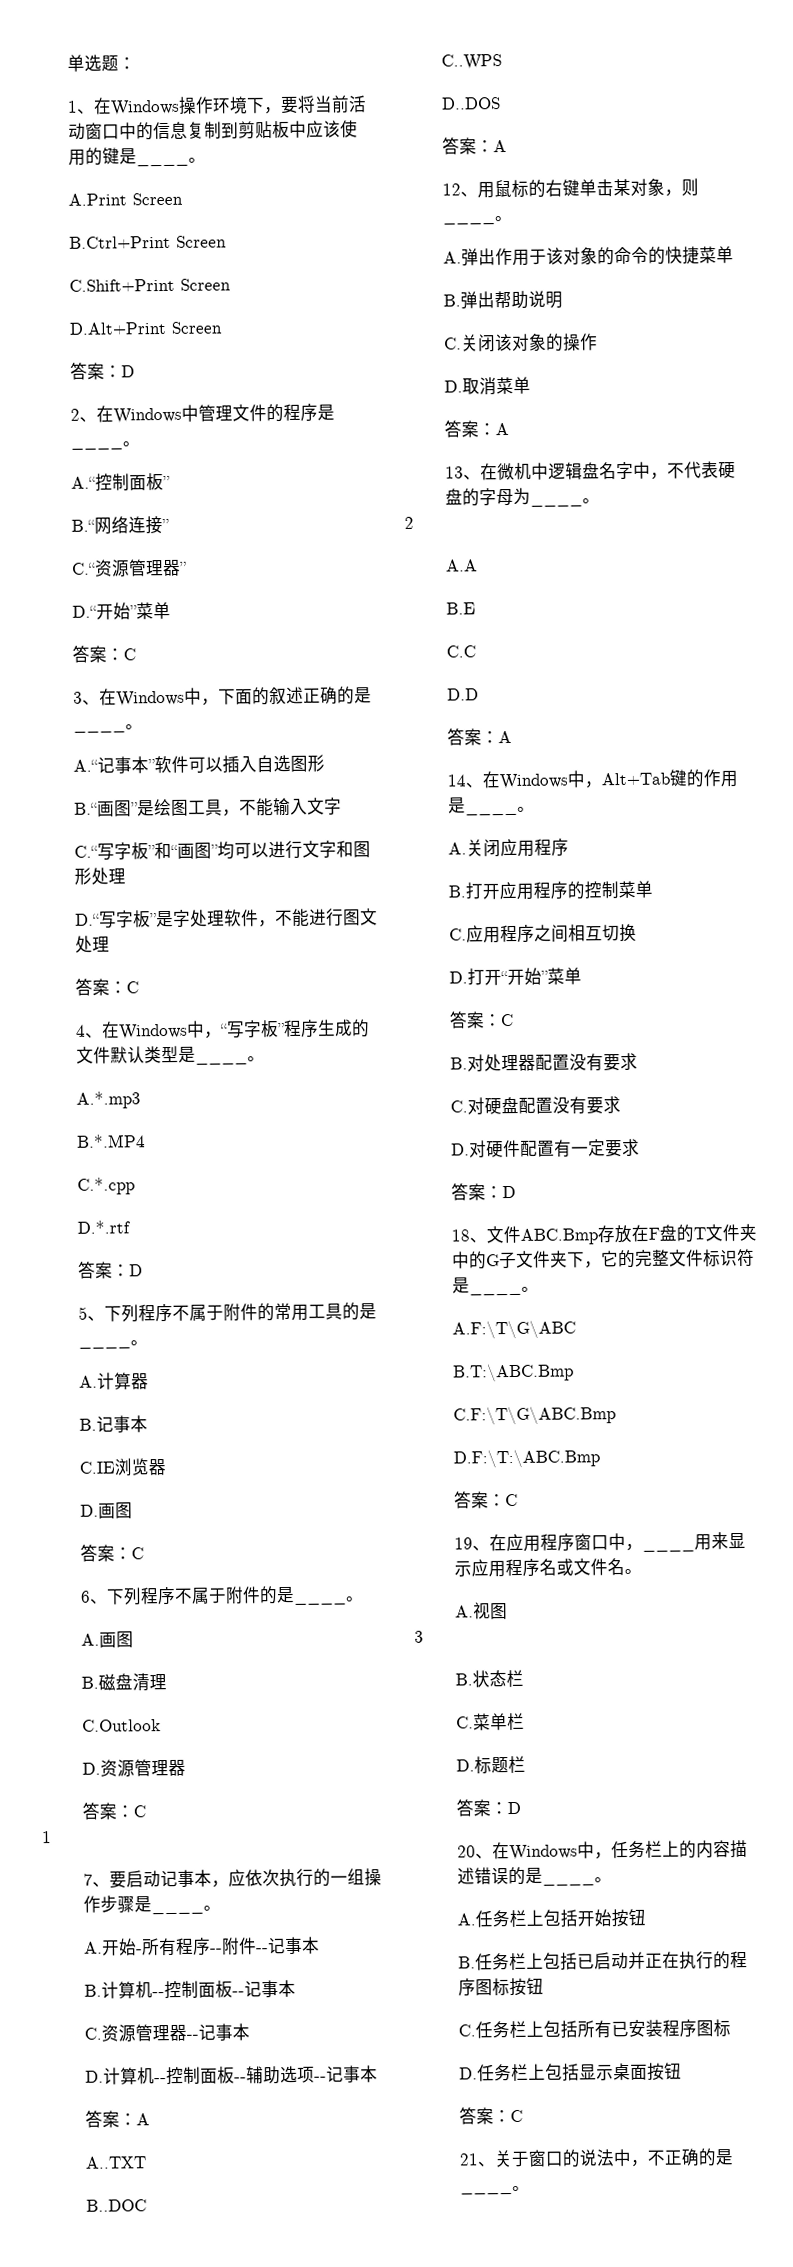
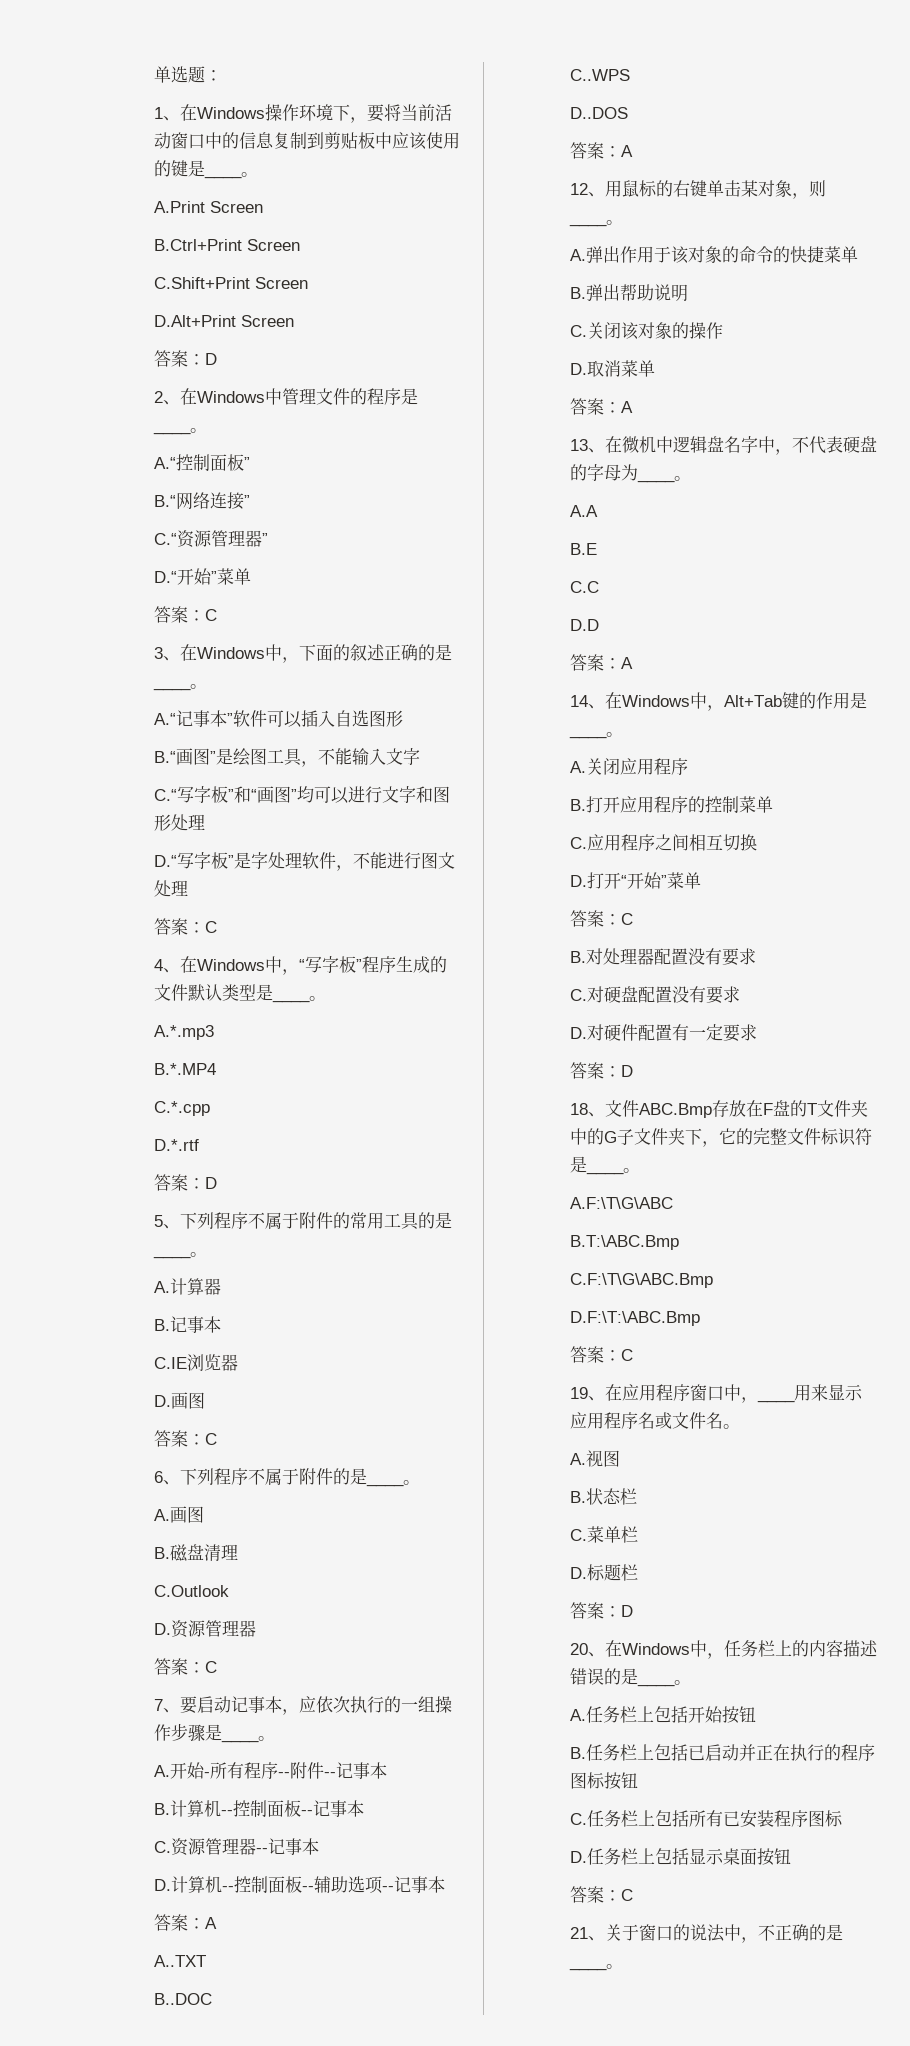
[42,1831,52,1844] // 1 -> (218, 1667) none
[404,516,414,529] // 2 -> (692, 478) none
[414,1630,424,1643] // 3 -> (621, 1458) none

